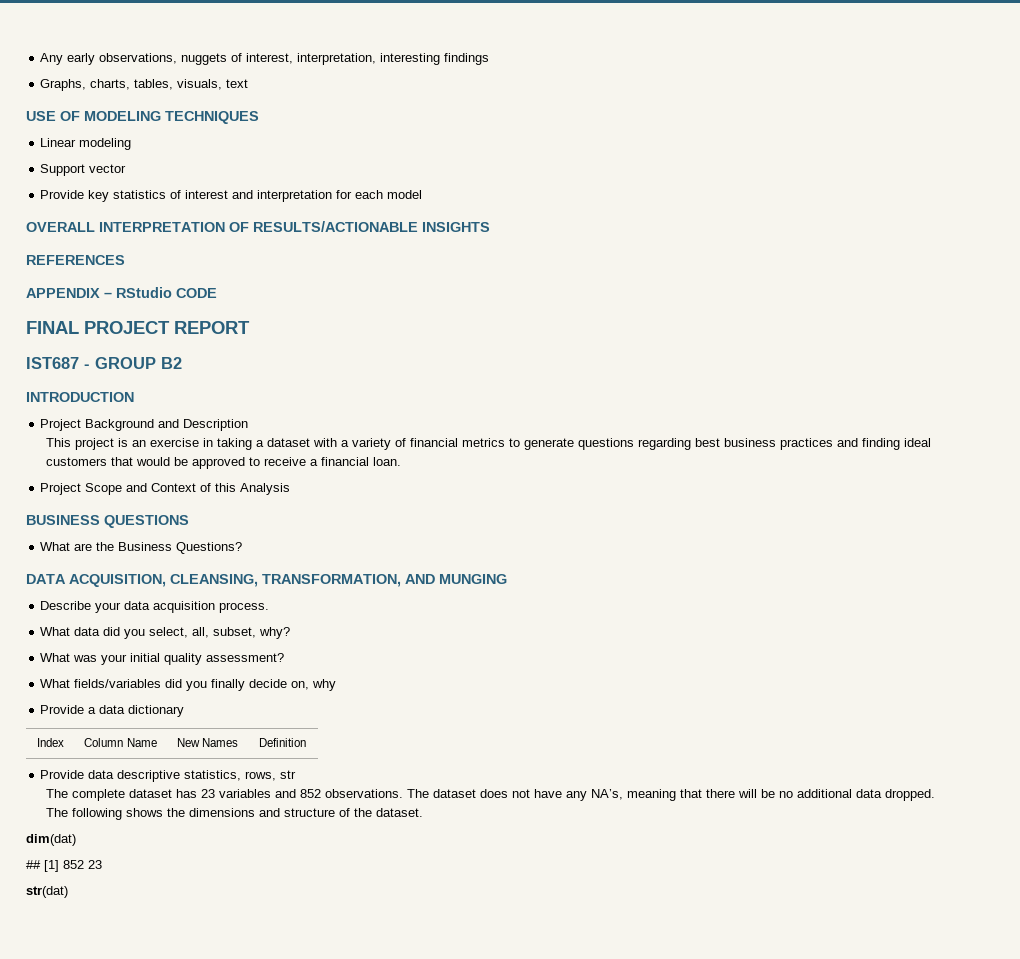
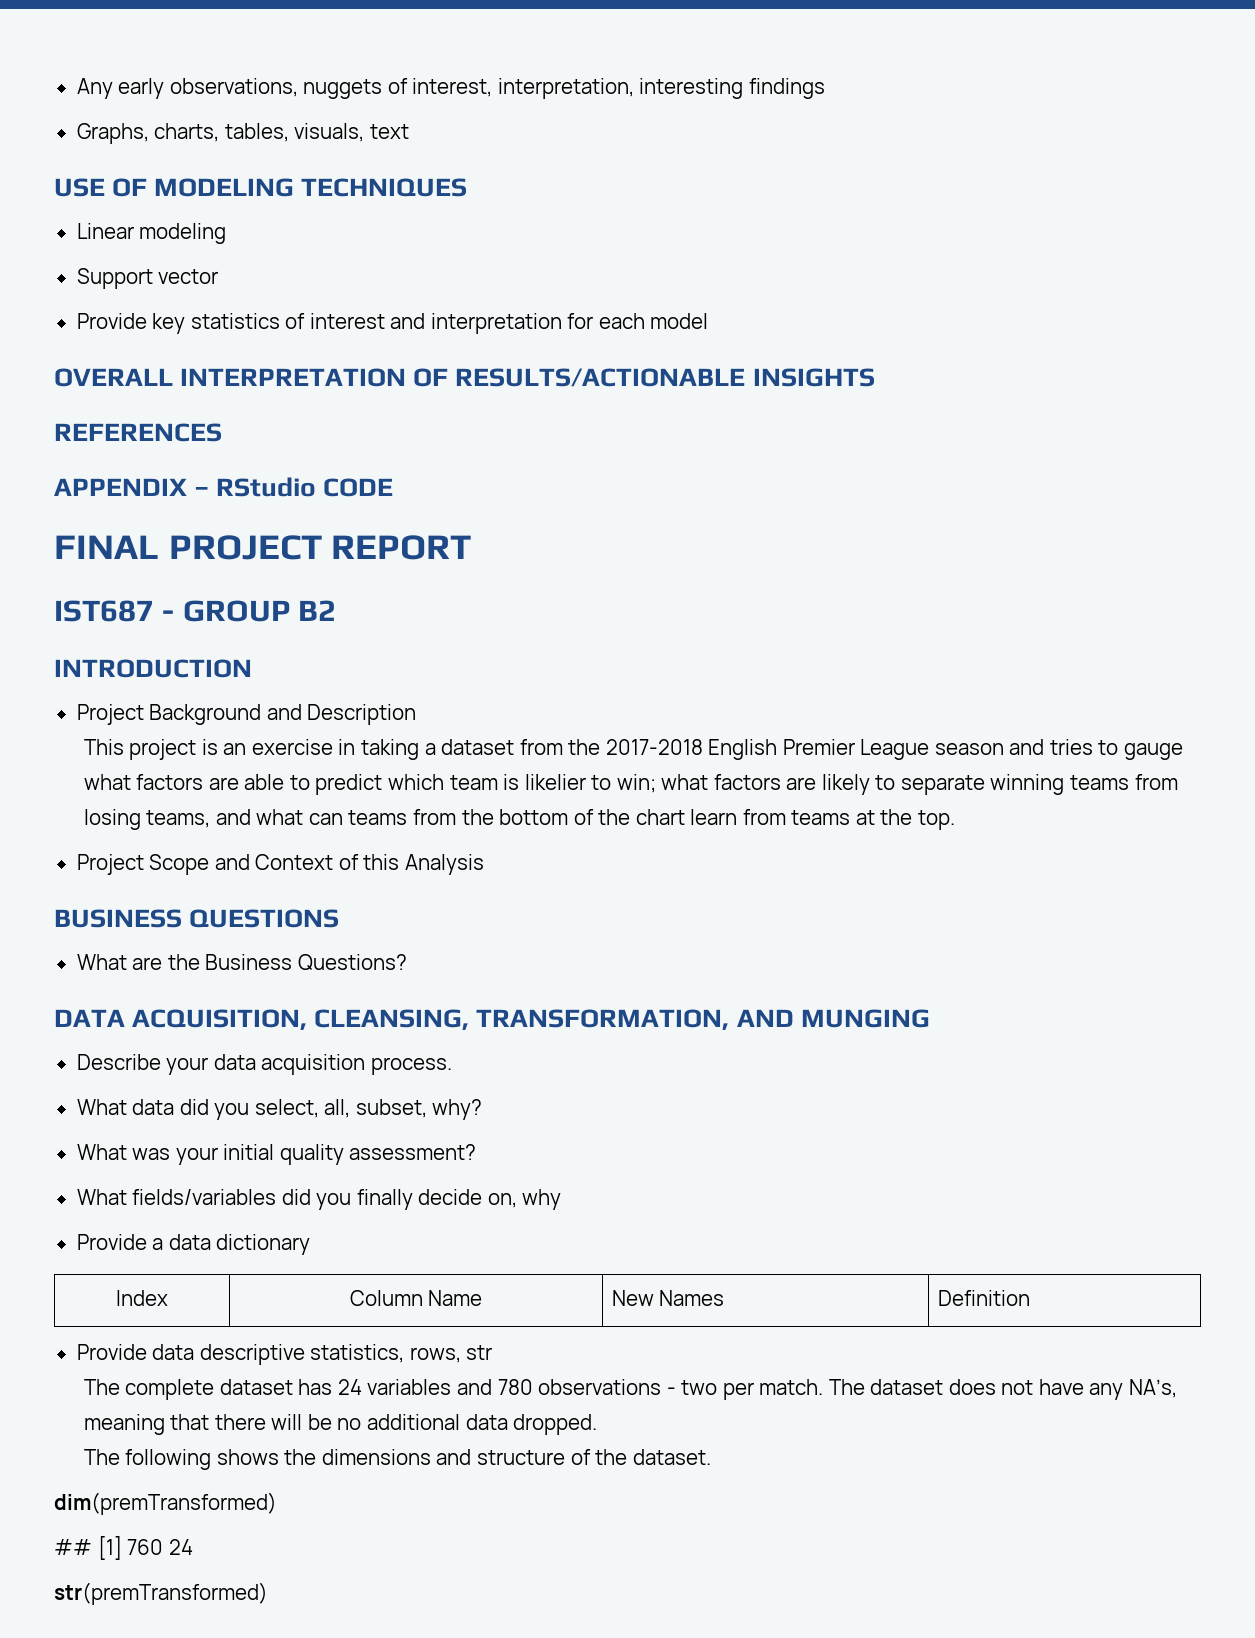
[312,438,931,450] [45,457,401,469] with a variety of financial metrics to generate questions regarding best business practices and finding ideal customers that would be approved to receive a financial loan. -> [519,739,1183,760] [83,774,1178,795] [83,809,955,830] from the 2017-2018 English Premier League season and tries to gauge what factors are able to predict which team is likelier to win; what factors are likely to separate winning teams from losing teams, and what can teams from the bottom of the chart learn from teams at the top.
[200,789,215,798] 23 -> [337,1379,362,1395] 24
[299,789,403,798] 852 observations. -> [497,1379,824,1400] 780 observations - two per match.
[26,834,76,846] dim(dat) -> [54,1492,277,1515] dim(premTransformed)
[63,860,102,869] [26,886,68,898] 852 23 // str(dat) -> [127,1539,193,1555] [54,1582,268,1605] 760 24 // str(premTransformed)

